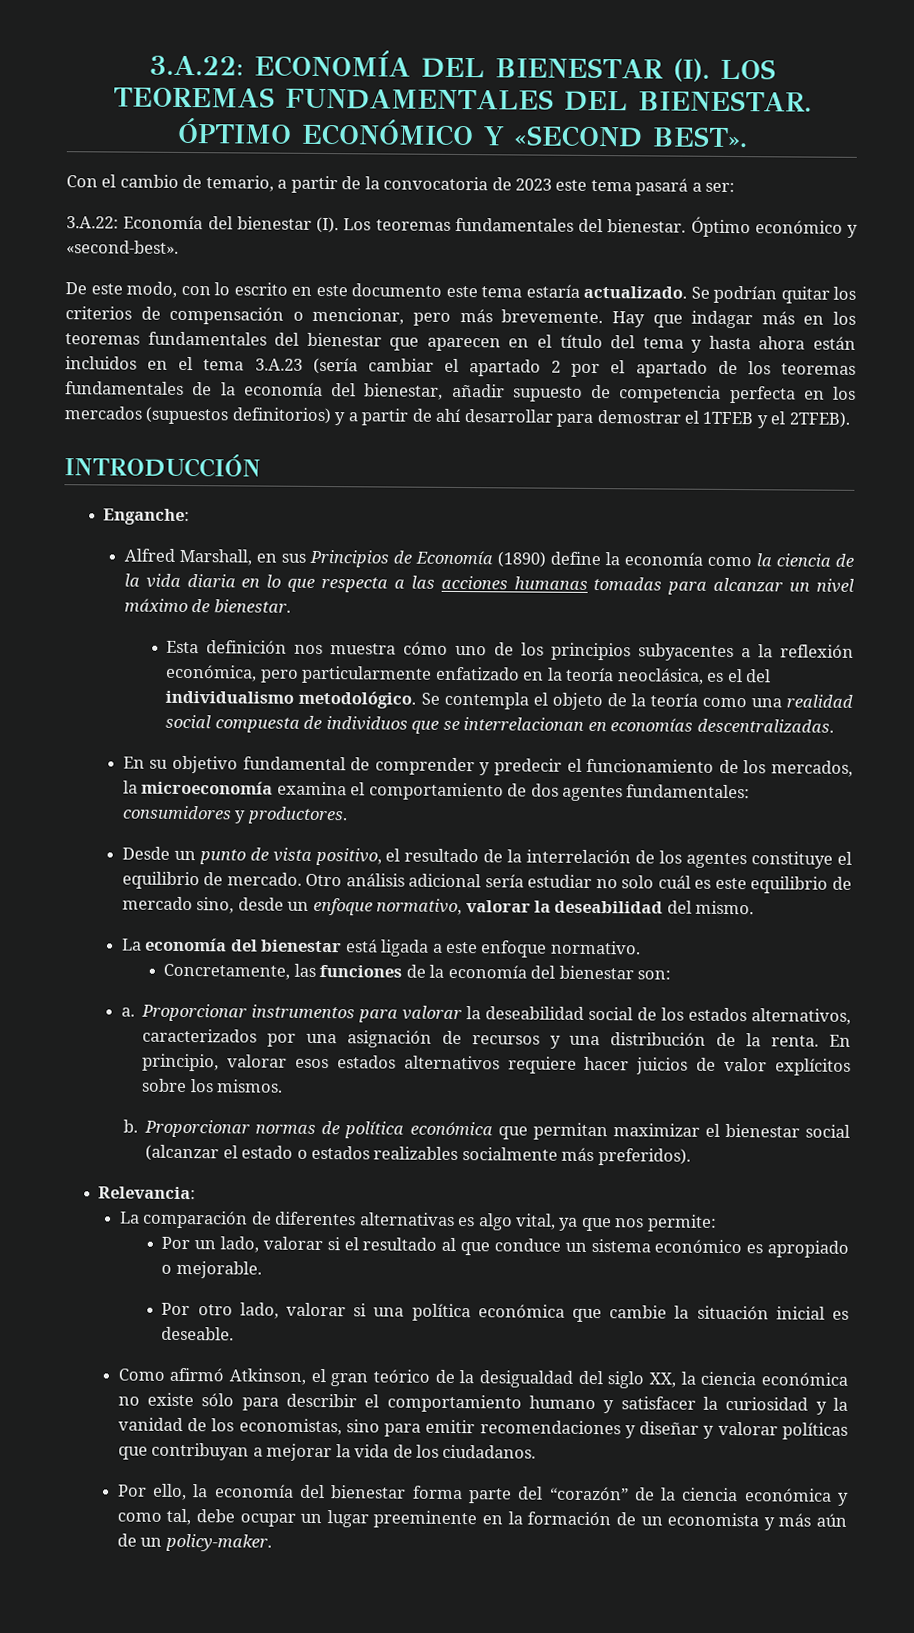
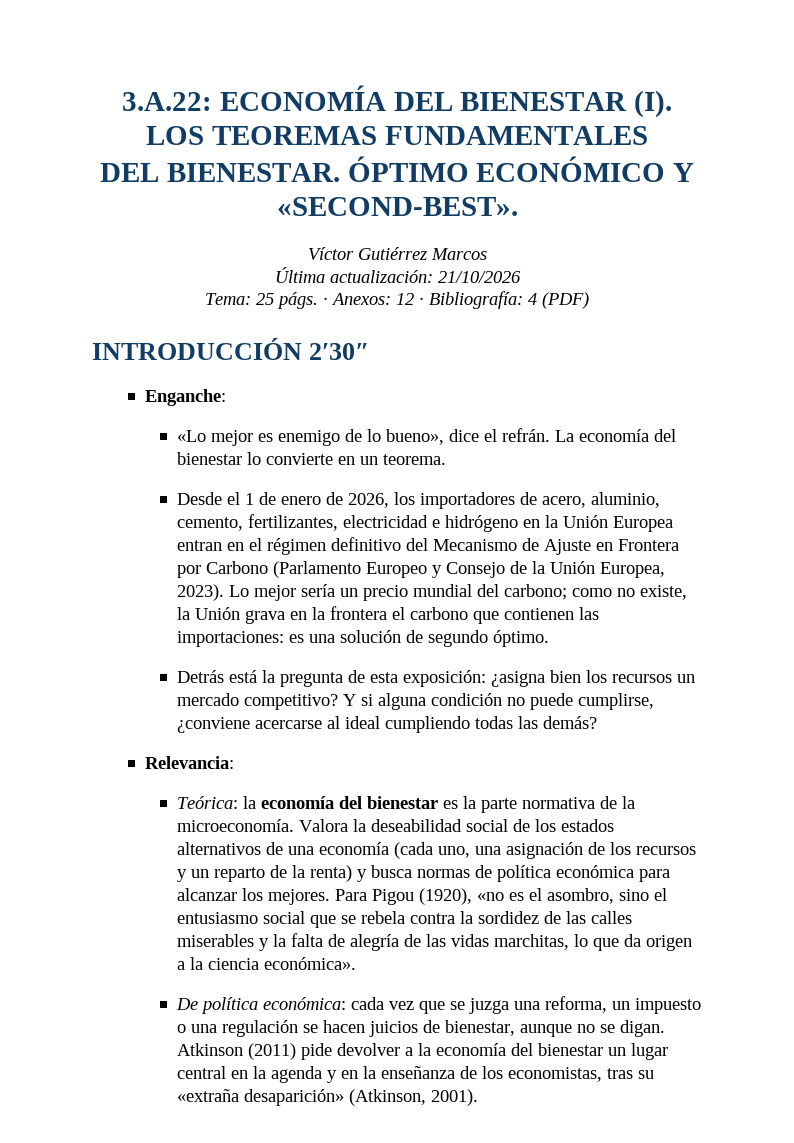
(554, 99) none -> (648, 135) //
[513,125,748,148] [66,174,736,196] [66,215,858,238] [66,240,179,254] [65,281,856,304] [65,306,857,329] [65,331,856,353] [65,356,856,378] [65,381,856,404] [64,406,850,429] «SECOND BEST». // Con el cambio de temario, a partir de la convocatoria de 2023 este tema pasará a ser: // 3.A.22: Economía del bienestar (I). Los teoremas fundamentales del bienestar. Óptimo económico y «second-best». // De este modo, con lo escrito en este documento este tema estaría actualizado. Se podrían quitar los criterios de compensación o mencionar, pero más brevemente. Hay que indagar más en los teoremas fundamentales del bienestar que aparecen en el título del tema y hasta ahora están incluidos en el tema 3.A.23 (sería cambiar el apartado 2 por el apartado de los teoremas fundamentales de la economía del bienestar, añadir supuesto de competencia perfecta en los mercados (supuestos definitorios) y a partir de ahí desarrollar para demostrar el 1TFEB y el 2TFEB). -> [276,197,518,216] [307,247,487,260] [274,267,521,283] [205,291,589,309] «SECOND-BEST». // Víctor Gutiérrez Marcos // Última actualización: 21/10/2026 // Tema: 25 págs. · Anexos: 12 · Bibliografía: 4 (PDF)
(261, 465) none -> [309,343,370,360] 2′30″
[123,548,855,568] [123,573,854,595] [123,598,291,613] [166,640,854,662] [165,664,771,685] [165,690,853,711] [165,714,834,734] [122,755,853,777] [122,780,751,802] [121,805,348,825] [121,846,852,869] [121,871,853,894] [121,896,755,916] [121,937,641,958] [163,963,672,980] [120,1003,463,1023] Alfred Marshall, en sus Principios de Economía (1890) define la economía como la ciencia de la vida diaria en lo que respecta a las acciones humanas tomadas para alcanzar un nivel máximo de bienestar. // Esta definición nos muestra cómo uno de los principios subyacentes a la reflexión económica, pero particularmente enfatizado en la teoría neoclásica, es el del individualismo metodológico. Se contempla el objeto de la teoría como una realidad social compuesta de individuos que se interrelacionan en economías descentralizadas. // En su objetivo fundamental de comprender y predecir el funcionamiento de los mercados, la microeconomía examina el comportamiento de dos agentes fundamentales: consumidores y productores. // Desde un punto de vista positivo, el resultado de la interrelación de los agentes constituye el equilibrio de mercado. Otro análisis adicional sería estudiar no solo cuál es este equilibrio de mercado sino, desde un enfoque normativo, valorar la deseabilidad del mismo. // La economía del bienestar está ligada a este enfoque normativo. // Concretamente, las funciones de la economía del bienestar son: // a. Proporcionar instrumentos para valorar -> [177,428,677,446] [177,452,447,465] [177,492,661,509] [177,514,674,532] [177,537,680,555] [177,561,666,578] [177,584,688,601] [177,606,600,624] [177,630,550,647] [177,670,696,687] [177,693,655,710] [177,716,598,733] [144,756,234,769] [177,796,636,813] [177,819,349,832] «Lo mejor es enemigo de lo bueno», dice el refrán. La economía del bienestar lo convierte en un teorema. // Desde el 1 de enero de 2026, los importadores de acero, aluminio, cemento, fertilizantes, electricidad e hidrógeno en la Unión Europea entran en el régimen definitivo del Mecanismo de Ajuste en Frontera por Carbono (Parlamento Europeo y Consejo de la Unión Europea, 2023). Lo mejor sería un precio mundial del carbono; como no existe, la Unión grava en la frontera el carbono que contienen las importaciones: es una solución de segundo óptimo. // Detrás está la pregunta de esta exposición: ¿asigna bien los recursos un mercado competitivo? Y si alguna condición no puede cumplirse, ¿conviene acercarse al ideal cumpliendo todas las demás? // Relevancia: // Teórica: la economía del bienestar es la parte normativa de la microeconomía. Valora
[751,1008,852,1025] [142,1028,297,1047] alternativos, caracterizados por -> [177,842,471,859] alternativos de una economía (cada uno,
(462, 1037) none -> [610,842,632,855] los
[569,1032,851,1047] [142,1053,851,1076] [141,1078,284,1093] [122,1119,851,1141] [145,1144,691,1166] [98,1186,197,1200] [119,1210,717,1232] [161,1236,850,1258] [161,1260,262,1279] [161,1302,850,1323] [161,1326,235,1341] [117,1367,848,1389] [117,1392,849,1415] [117,1417,848,1440] [117,1442,537,1462] [117,1483,849,1506] [116,1508,296,1527] una distribución de la renta. En principio, valorar esos estados alternativos requiere hacer juicios de valor explícitos sobre los mismos. // b. Proporcionar normas de política económica que permitan maximizar el bienestar social (alcanzar el estado o estados realizables socialmente más preferidos). // Relevancia: // La comparación de diferentes alternativas es algo vital, ya que nos permite: // Por un lado, valorar si el resultado al que conduce un sistema económico es apropiado o mejorable. // Por otro lado, valorar si una política económica que cambie la situación inicial es deseable. // Como afirmó Atkinson, el gran teórico de la desigualdad del siglo XX, la ciencia económica no existe sólo para describir el comportamiento humano y satisfacer la curiosidad y la vanidad de los economistas, sino para emitir recomendaciones y diseñar y valorar políticas que contribuyan a mejorar la vida de los ciudadanos. // Por ello, la economía del bienestar forma parte del “corazón” de la ciencia económica y como tal, debe ocupar -> [191,865,671,882] [177,888,668,905] [177,911,633,928] [177,933,693,951] [177,957,357,970] [176,996,702,1014] [177,1020,666,1037] [177,1043,604,1060] un reparto de la renta) y busca normas de política económica para alcanzar los mejores. Para Pigou (1920), «no es el asombro, sino el entusiasmo social que se rebela contra la sordidez de las calles miserables y la falta de alegría de las vidas marchitas, lo que da origen a la ciencia económica». // De política económica: cada vez que se juzga una reforma, un impuesto o una regulación se hacen juicios de bienestar, aunque no se digan. Atkinson (2011) pide devolver a la economía del bienestar
[373,1510,847,1531] [116,1533,272,1552] preeminente en la formación de un economista y más aún de un policy-maker. -> [177,1066,655,1083] [177,1089,479,1106] central en la agenda y en la enseñanza de los economistas, tras su «extraña desaparición» (Atkinson, 2001).

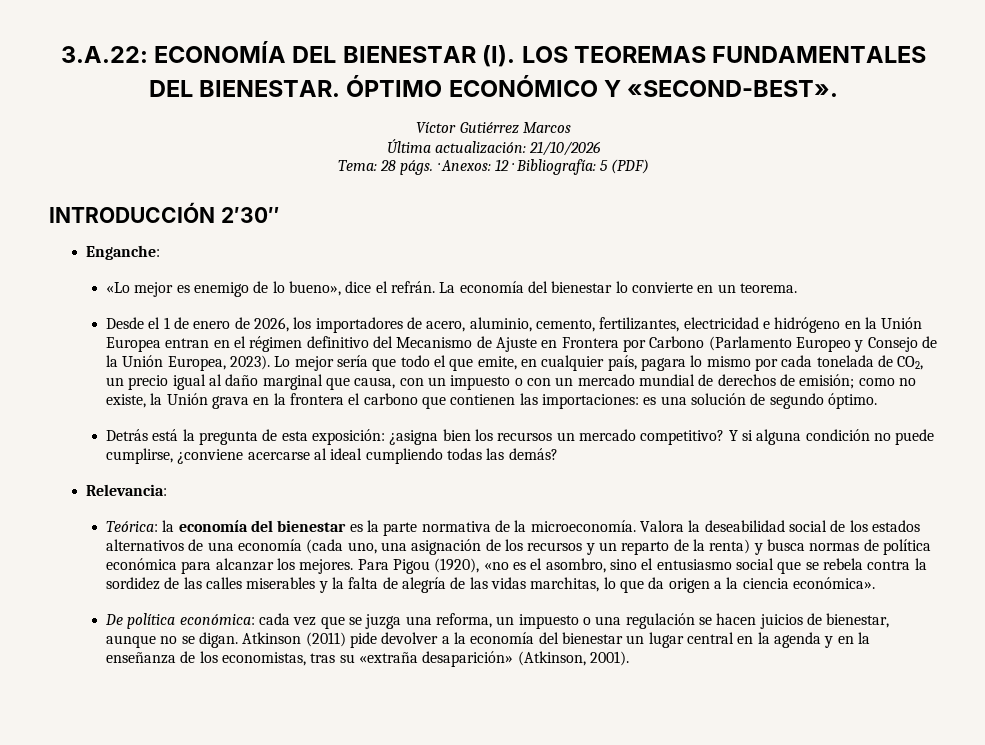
[256,293,274,305] 25 -> [379,160,396,171] 28
[528,293,537,305] 4 -> [600,160,609,171] 5
[340,584,568,601] un precio mundial del carbono; -> [372,355,924,371] [106,374,855,390] que todo el que emite, en cualquier país, pagara lo mismo por cada tonelada de CO2, un precio igual al daño marginal que causa, con un impuesto o con un mercado mundial de derechos de emisión;

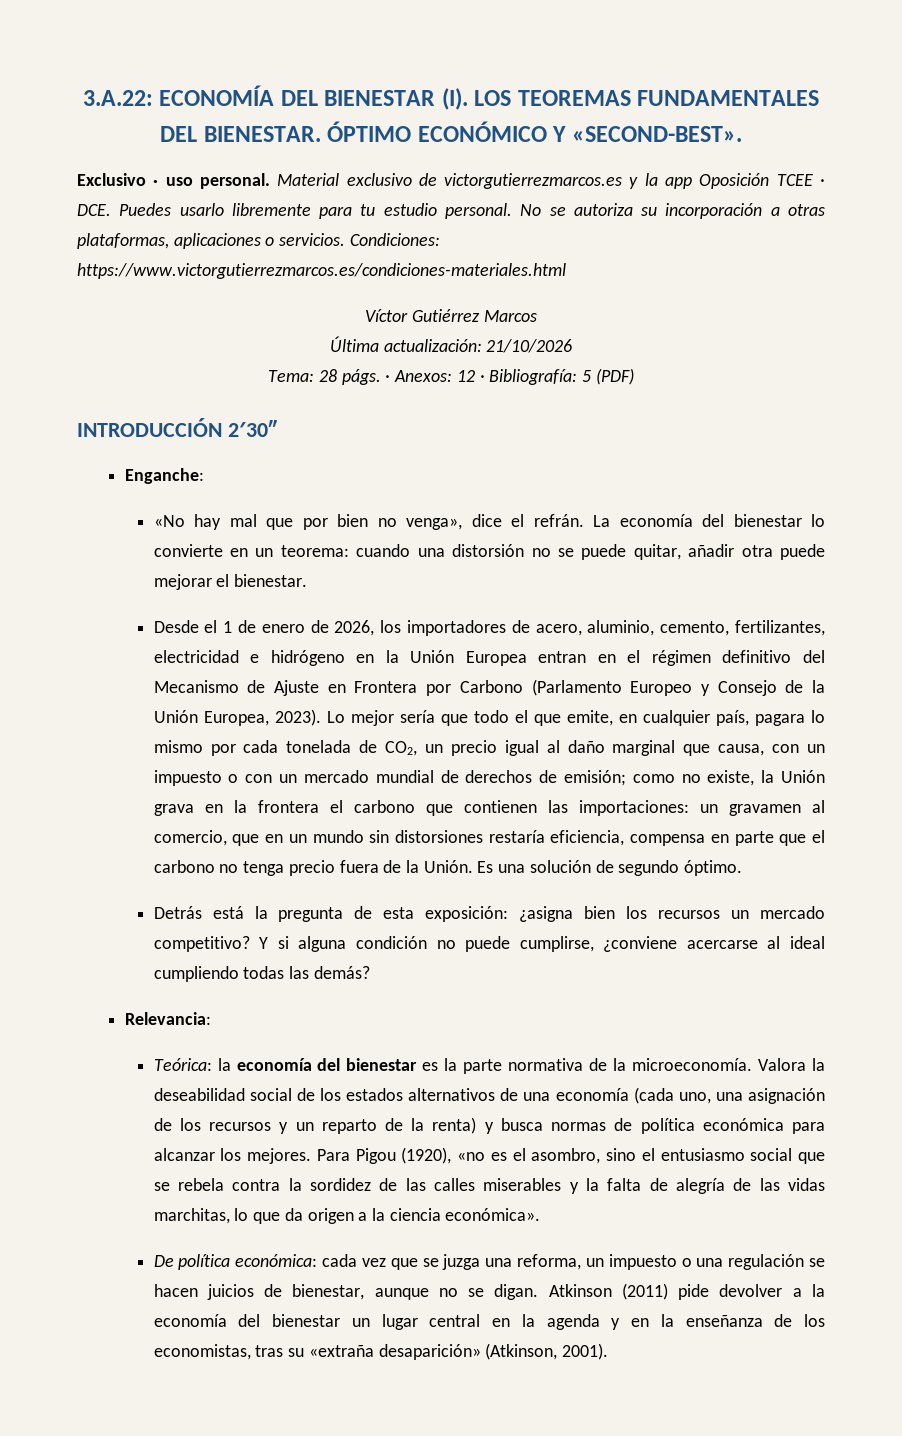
(839, 88) none -> [77,173,825,189] [77,203,826,219] [77,233,440,249] [77,263,566,279] // Exclusivo · uso personal. Material exclusivo de victorgutierrezmarcos.es y la app Oposición TCEE · DCE. Puedes usarlo libremente para tu estudio personal. No se autoriza su incorporación a otras plataformas, aplicaciones o servicios. Condiciones: https://www.victorgutierrezmarcos.es/condiciones-materiales.html
[106,281,342,297] «Lo mejor es enemigo de lo bueno», -> [153,514,463,530] «No hay mal que por bien no venga»,
[739,283,797,293] teorema. -> [280,544,826,560] [153,574,308,590] teorema: cuando una distorsión no se puede quitar, añadir otra puede mejorar el bienestar.
[643,397,657,405] es -> [699,800,825,816] [153,830,826,846] [153,860,494,876] un gravamen al comercio, que en un mundo sin distorsiones restaría eficiencia, compensa en parte que el carbono no tenga precio fuera de la Unión. Es

